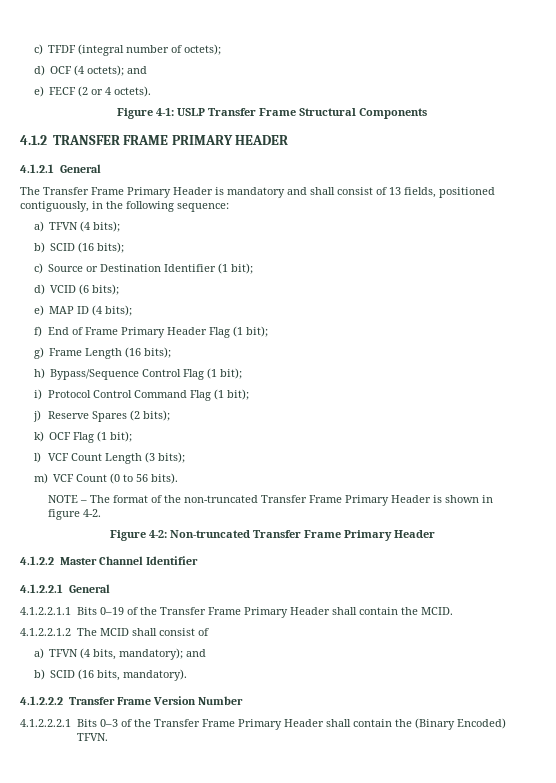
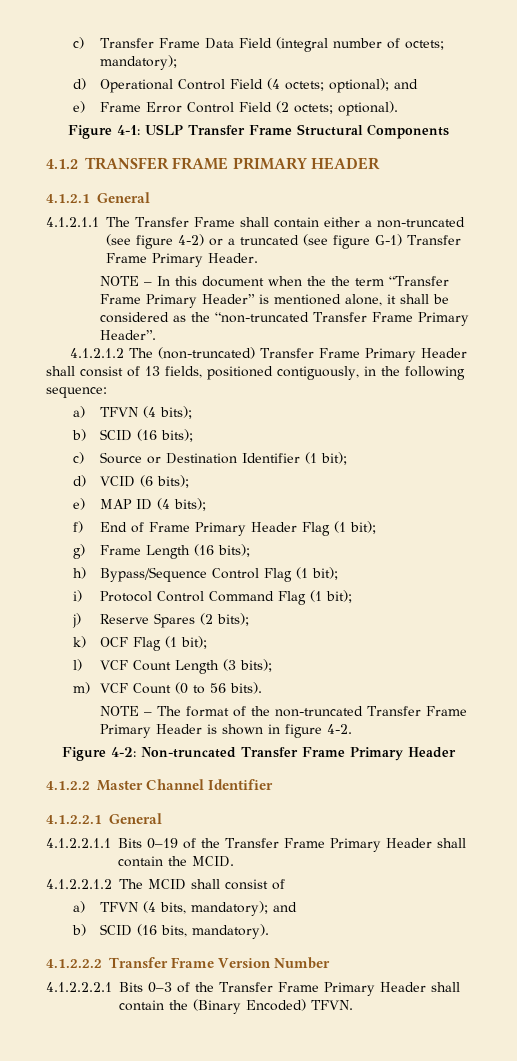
[33,44,77,55] c) TFDF -> [72,37,272,49] c) Transfer Frame Data Field
[184,44,222,55] [33,65,148,76] [33,86,152,97] octets); // d) OCF (4 octets); and // e) FECF (2 or 4 octets). -> [404,40,444,50] [99,55,177,70] [72,78,418,93] [72,101,398,116] octets; mandatory); // d) Operational Control Field (4 octets; optional); and // e) Frame Error Control Field (2 octets; optional).
(101, 168) none -> [46,217,99,227] 4.1.2.1.1
[127,187,307,198] Primary Header is mandatory and -> [239,217,465,228] [106,234,461,249] [106,253,258,267] [99,276,449,287] [99,294,449,308] [99,312,469,326] [99,330,156,340] [70,347,468,362] shall contain either a non-truncated (see figure 4-2) or a truncated (see figure G-1) Transfer Frame Primary Header. // NOTE – In this document when the the term “Transfer Frame Primary Header” is mentioned alone, it shall be considered as the “non-truncated Transfer Frame Primary Header”. // 4.1.2.1.2 The (non-truncated) Transfer Frame Primary Header

